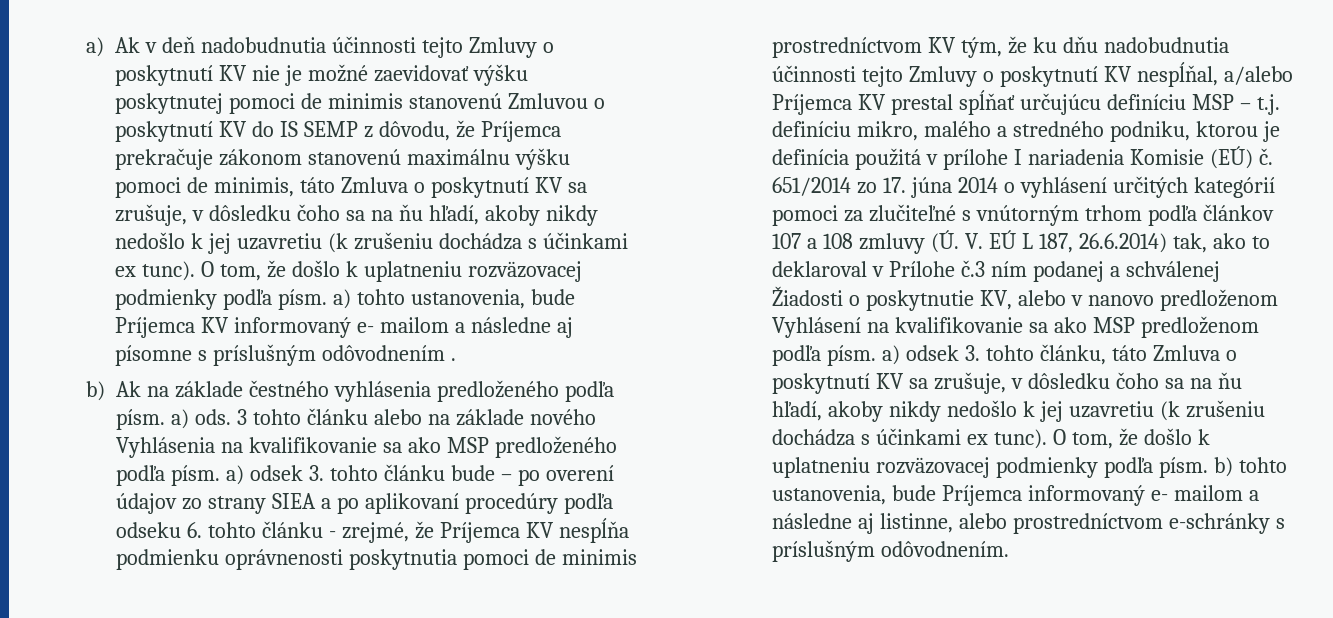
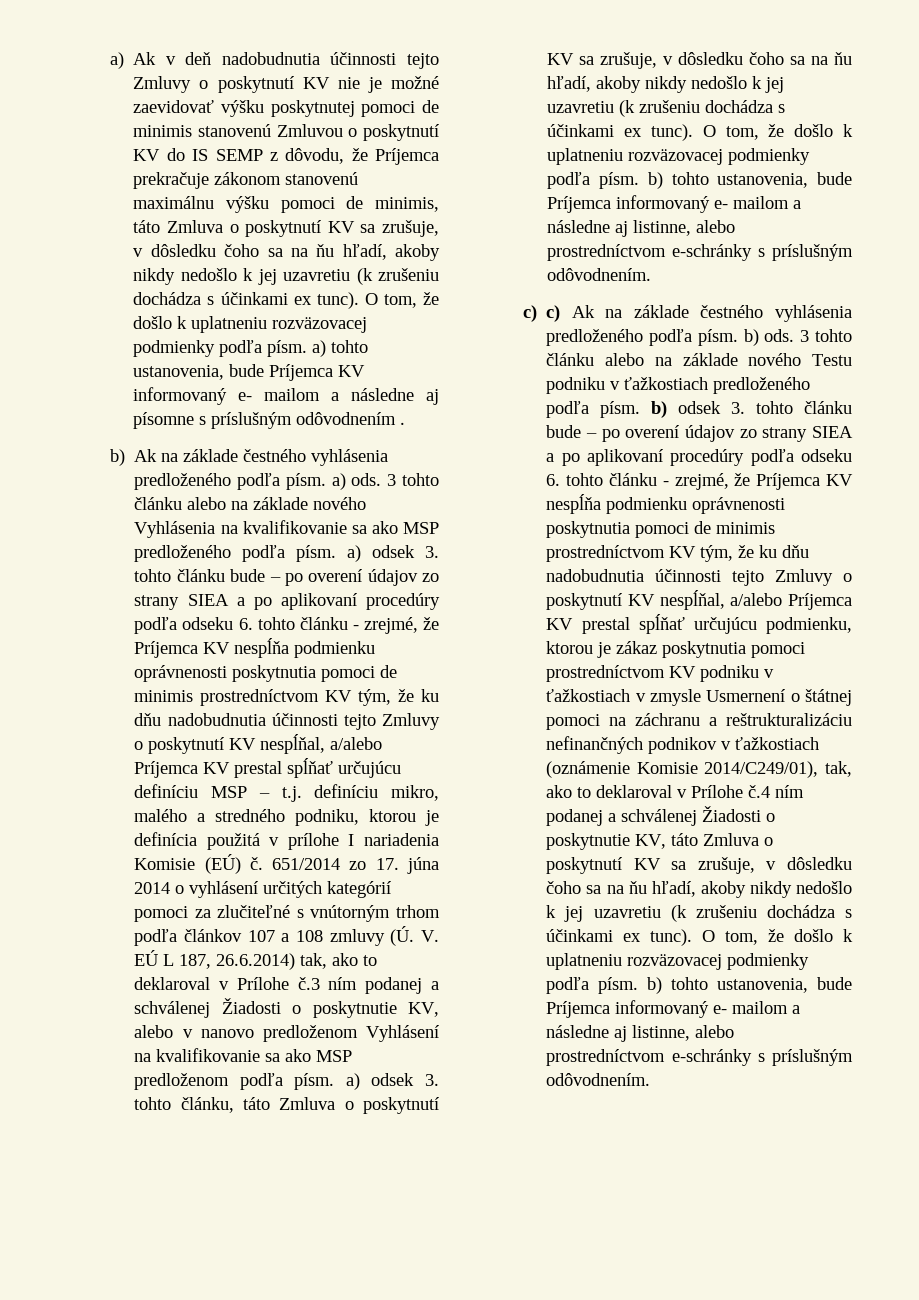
(1010, 549) none -> [523,305,852,322] [546,329,852,346] [546,353,852,366] [546,377,811,394] [546,401,852,418] [546,425,853,442] [546,449,852,466] [546,473,853,490] [546,494,786,514] [546,521,776,538] [546,545,810,562] [546,569,852,586] [546,590,852,610] [546,614,852,634] [546,641,806,658] [546,665,775,682] [546,689,852,706] [546,713,852,730] [546,736,820,754] [546,761,852,778] [546,785,805,798] [546,806,776,826] [546,833,774,850] [546,857,852,874] [546,881,852,898] [546,905,852,922] [546,929,853,946] [546,953,810,970] [546,977,852,994] [546,1000,801,1018] [546,1025,735,1042] [546,1049,853,1066] [546,1073,651,1086] // c) c) Ak na základe čestného vyhlásenia predloženého podľa písm. b) ods. 3 tohto článku alebo na základe nového Testu podniku v ťažkostiach predloženého podľa písm. b) odsek 3. tohto článku bude – po overení údajov zo strany SIEA a po aplikovaní procedúry podľa odseku 6. tohto článku - zrejmé, že Príjemca KV nespĺňa podmienku oprávnenosti poskytnutia pomoci de minimis prostredníctvom KV tým, že ku dňu nadobudnutia účinnosti tejto Zmluvy o poskytnutí KV nespĺňal, a/alebo Príjemca KV prestal spĺňať určujúcu podmienku, ktorou je zákaz poskytnutia pomoci prostredníctvom KV podniku v ťažkostiach v zmysle Usmernení o štátnej pomoci na záchranu a reštrukturalizáciu nefinančných podnikov v ťažkostiach (oznámenie Komisie 2014/C249/01), tak, ako to deklaroval v Prílohe č.4 ním podanej a schválenej Žiadosti o poskytnutie KV, táto Zmluva o poskytnutí KV sa zrušuje, v dôsledku čoho sa na ňu hľadí, akoby nikdy nedošlo k jej uzavretiu (k zrušeniu dochádza s účinkami ex tunc). O tom, že došlo k uplatneniu rozväzovacej podmienky podľa písm. b) tohto ustanovenia, bude Príjemca informovaný e- mailom a následne aj listinne, alebo prostredníctvom e-schránky s príslušným odôvodnením.

